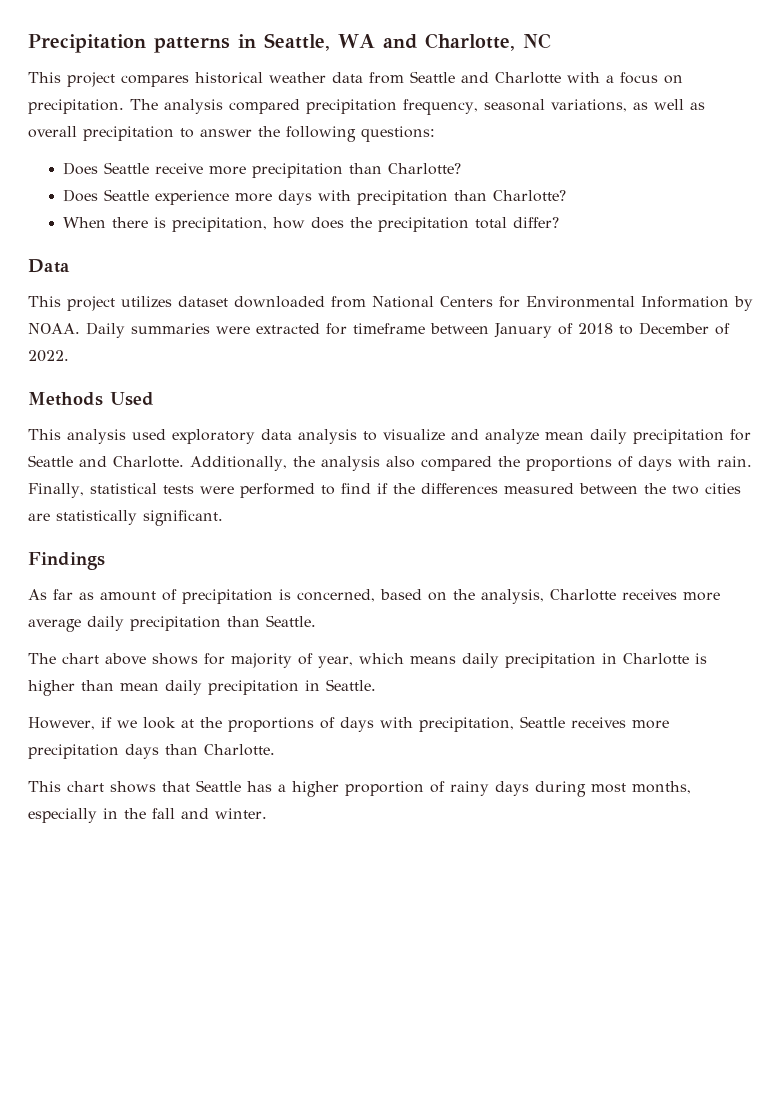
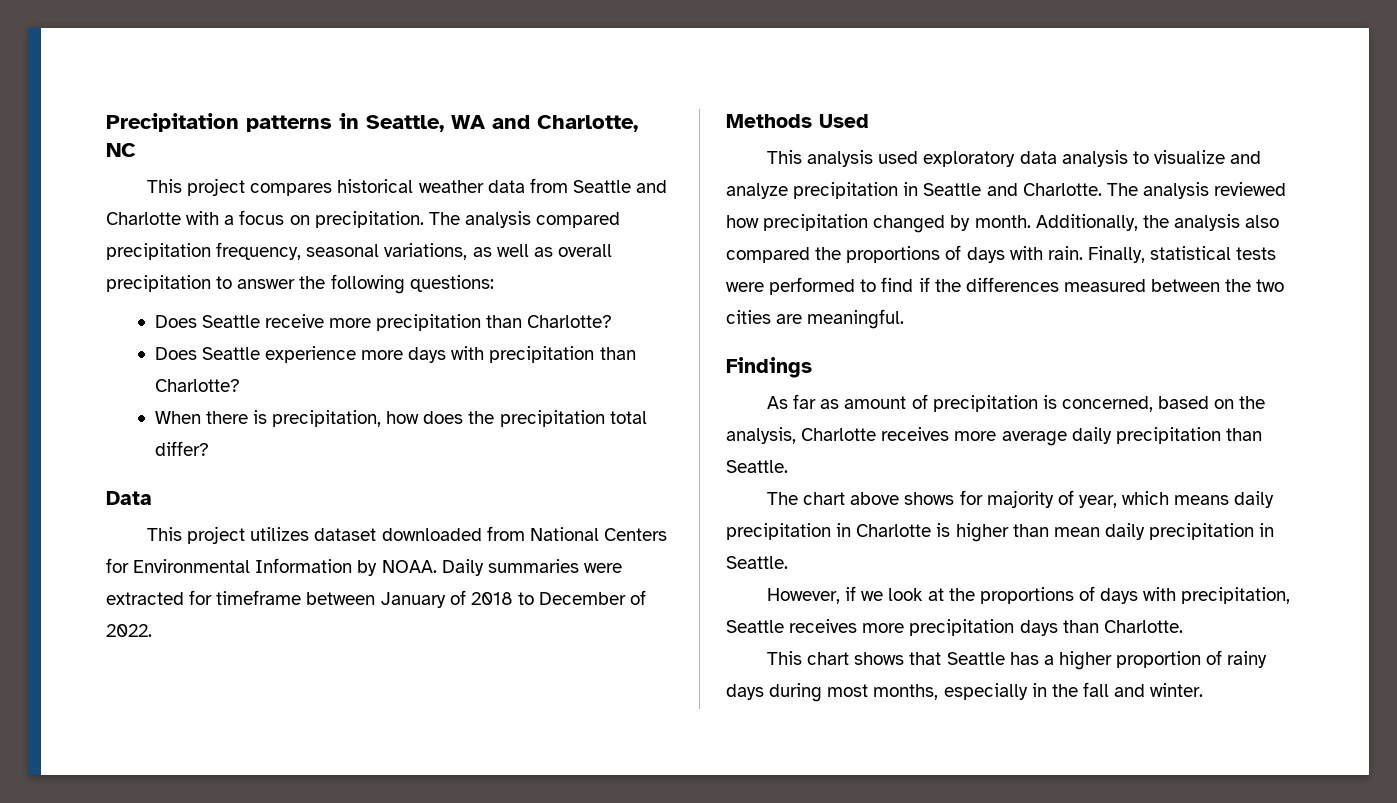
[545,429,751,444] [28,455,184,468] mean daily precipitation for Seattle and Charlotte. -> [793,182,1287,199] [726,214,1031,233] precipitation in Seattle and Charlotte. The analysis reviewed how precipitation changed by month.
[56,510,223,526] statistically significant. -> [807,309,905,329] meaningful.

